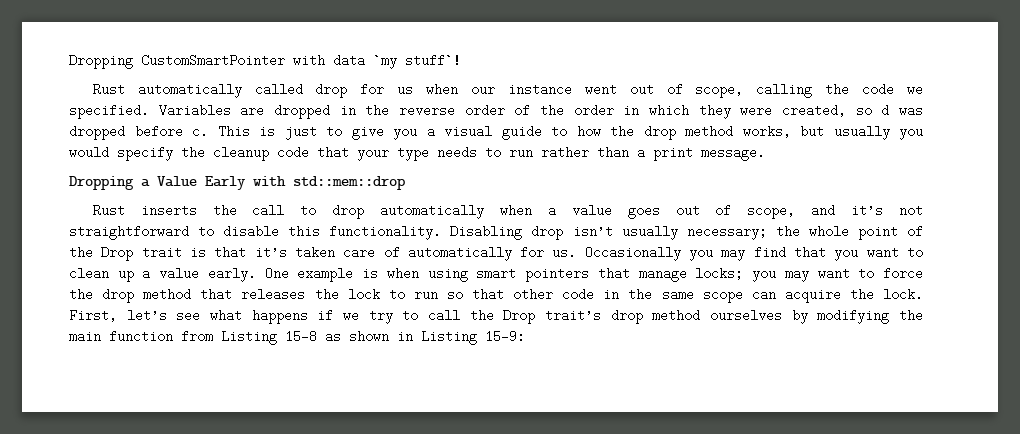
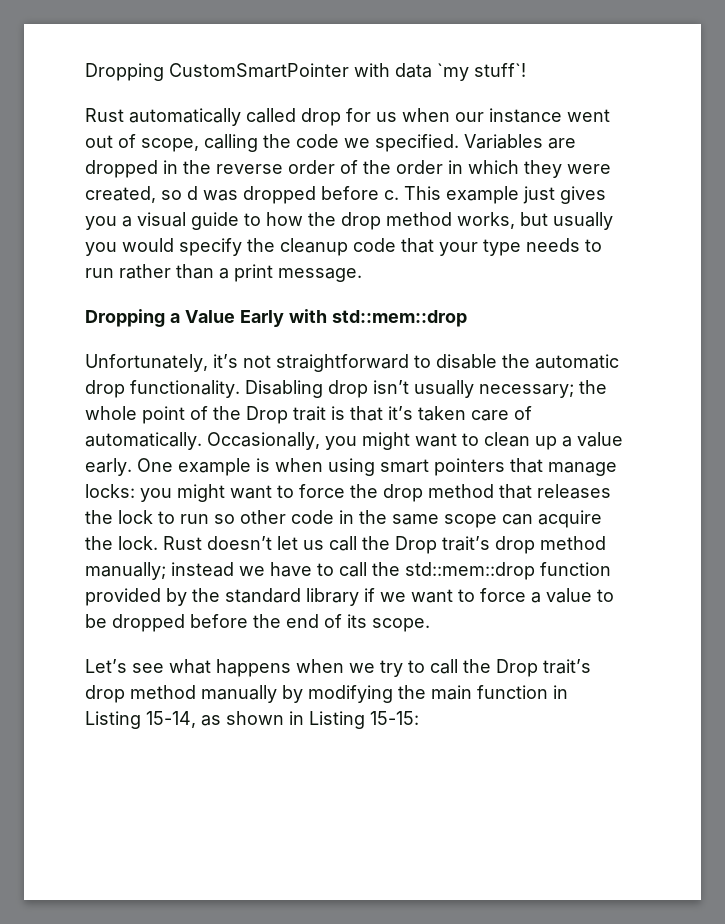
[259,125,384,140] is just to give -> [446,186,606,204] example just gives
[92,204,836,219] Rust inserts the call to drop automatically when a value goes out of scope, and -> [85,354,208,372] Unfortunately,
[288,226,321,236] this -> [502,354,619,369] [85,380,125,398] the automatic drop
[407,246,859,261] automatically for us. Occasionally you may find that you -> [85,432,410,450] automatically. Occasionally, you might
[695,267,809,282] locks; you may -> [85,484,225,502] locks: you might
[472,288,505,301] that -> (235, 519) none
[69,309,167,322] First, let’s -> [163,536,606,554] [85,562,611,580] [85,588,614,606] [85,614,430,632] [85,659,127,673] Rust doesn’t let us call the Drop trait’s drop method manually; instead we have to call the std::mem::drop function provided by the standard library if we want to force a value to be dropped before the end of its scope. // Let’s
[317,309,334,322] if -> [296,659,344,673] when
[709,309,782,322] ourselves -> [201,685,277,703] manually
[181,330,317,345] from Listing 15-8 -> [553,685,568,699] [85,711,196,729] in Listing 15-14,
[485,330,525,343] 15-9: -> [370,711,419,725] 15-15:

